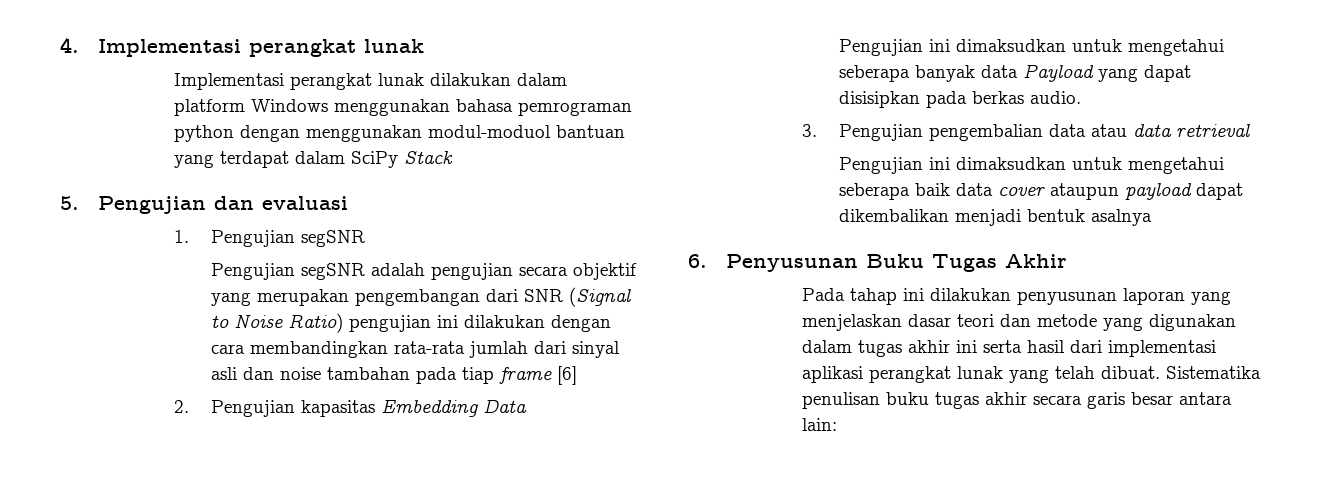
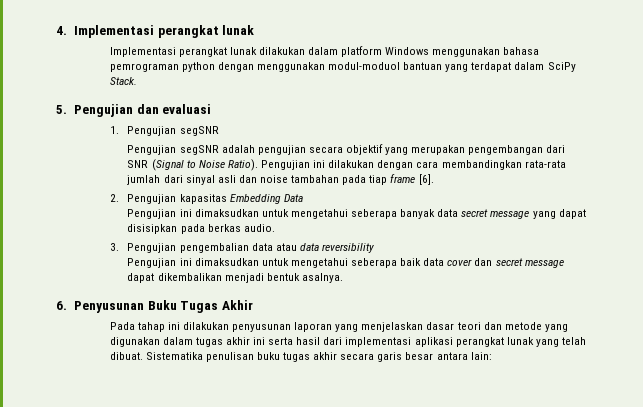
[403,151,453,164] Stack -> [109,77,137,85] Stack.
[288,313,432,333] Ratio) pengujian -> [227,159,311,171] Ratio). Pengujian
[557,366,578,385] [6] -> [418,174,434,185] [6].
[1023,64,1095,82] Payload -> [461,209,530,219] secret message
[1176,124,1251,137] retrieval -> [322,243,375,253] reversibility
[1050,183,1193,200] ataupun payload -> [474,258,564,268] dan secret message
[1091,209,1153,226] asalnya -> [301,273,343,283] asalnya.

